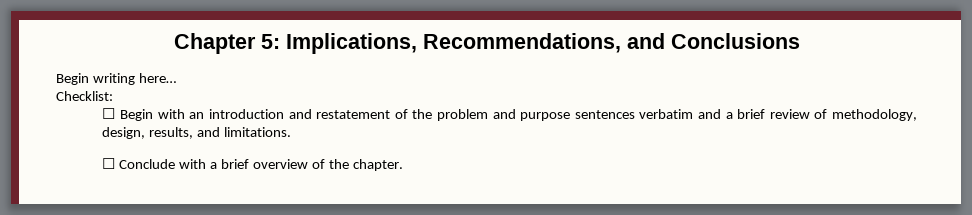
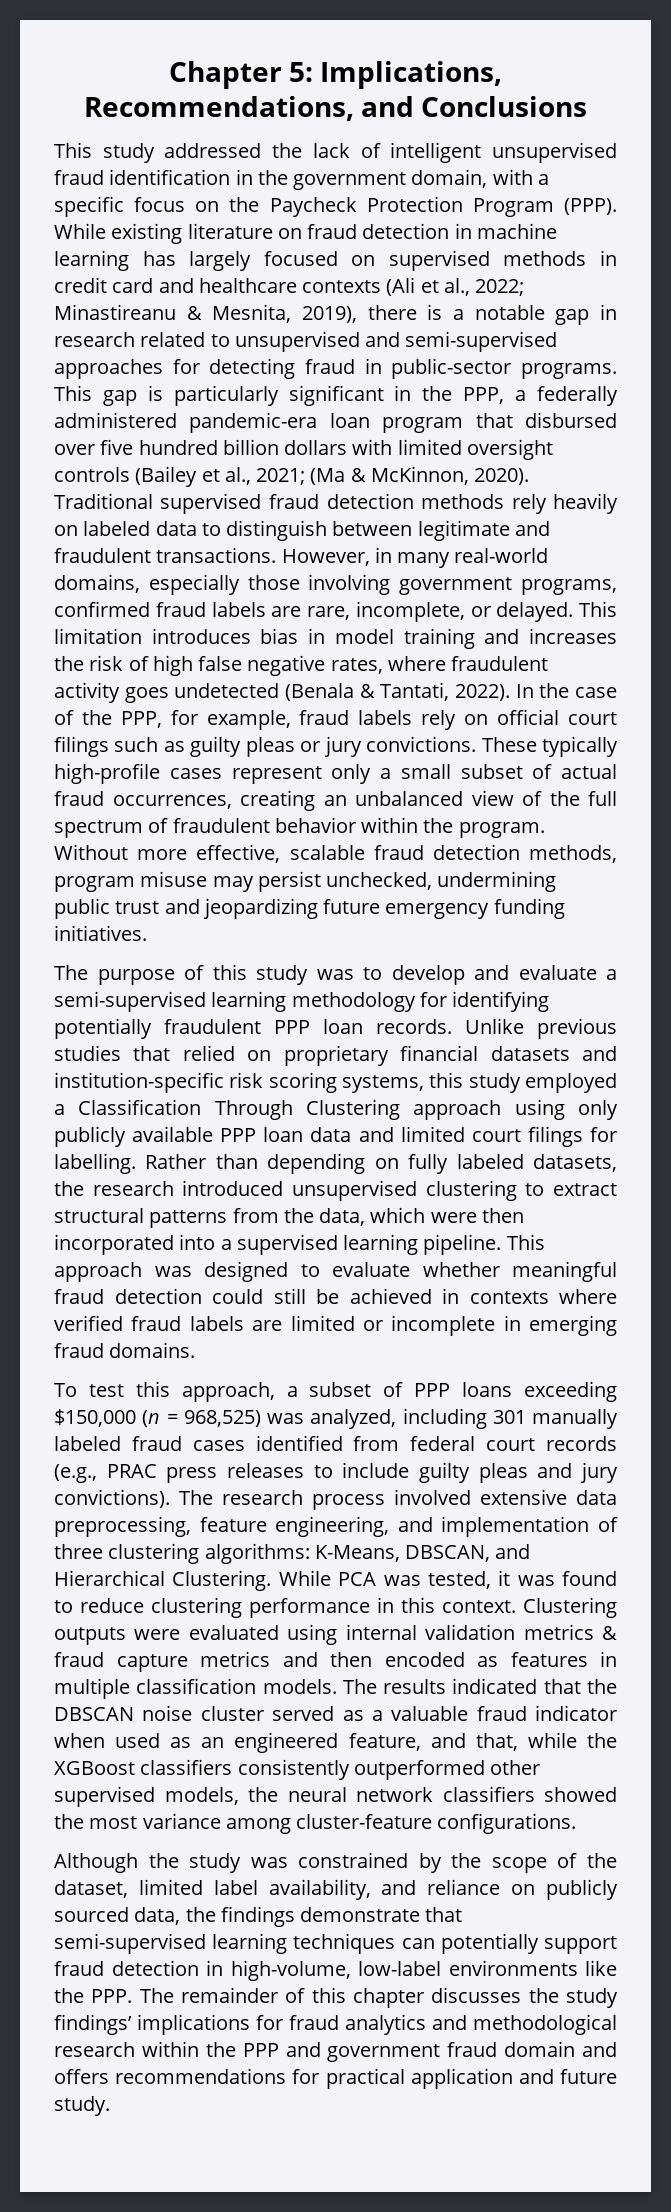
[56,73,176,85] [56,91,113,101] [102,108,918,121] [102,127,292,139] [102,158,403,171] Begin writing here… // Checklist: // ☐ Begin with an introduction and restatement of the problem and purpose sentences verbatim and a brief review of methodology, design, results, and limitations. // ☐ Conclude with a brief overview of the chapter. -> [54,142,617,163] [54,169,549,190] [54,196,617,217] [54,223,557,244] [54,250,617,271] [54,277,525,296] [54,304,618,325] [54,331,558,352] [54,358,617,379] [54,385,618,406] [54,412,617,433] [54,439,553,460] [54,466,530,487] [54,493,618,514] [54,520,550,541] [54,547,549,568] [54,574,617,595] [54,601,617,622] [54,628,617,649] [54,655,549,676] [54,682,617,703] [54,709,617,730] [54,736,619,757] [54,763,617,784] [54,790,617,811] [54,817,545,838] [54,844,617,863] [54,871,557,892] [54,898,565,919] [54,925,147,941] [54,964,617,985] [54,991,550,1012] [54,1018,617,1039] [54,1045,617,1066] [54,1072,617,1093] [54,1099,618,1120] [54,1126,617,1147] [54,1153,617,1174] [54,1180,617,1201] [54,1207,524,1228] [54,1234,545,1255] [54,1261,617,1282] [54,1288,617,1304] [54,1315,617,1336] [54,1342,196,1358] [54,1381,617,1402] [54,1408,618,1429] [54,1435,617,1451] [54,1462,619,1483] [54,1489,617,1510] [54,1516,618,1537] [54,1543,531,1564] [54,1570,617,1591] [54,1597,617,1618] [54,1624,618,1645] [54,1651,617,1672] [54,1678,617,1699] [54,1705,617,1721] [54,1732,617,1753] [54,1759,541,1780] [54,1786,617,1807] [54,1813,577,1834] [54,1852,617,1873] [54,1879,618,1900] [54,1906,463,1927] [54,1933,617,1954] [54,1960,617,1981] [54,1987,618,2008] [54,2014,617,2035] [54,2041,617,2062] [54,2068,617,2089] [54,2096,110,2116] This study addressed the lack of intelligent unsupervised fraud identification in the government domain, with a specific focus on the Paycheck Protection Program (PPP). While existing literature on fraud detection in machine learning has largely focused on supervised methods in credit card and healthcare contexts (Ali et al., 2022; Minastireanu & Mesnita, 2019), there is a notable gap in research related to unsupervised and semi-supervised approaches for detecting fraud in public-sector programs. This gap is particularly significant in the PPP, a federally administered pandemic-era loan program that disbursed over five hundred billion dollars with limited oversight controls (Bailey et al., 2021; (Ma & McKinnon, 2020). Traditional supervised fraud detection methods rely heavily on labeled data to distinguish between legitimate and fraudulent transactions. However, in many real-world domains, especially those involving government programs, confirmed fraud labels are rare, incomplete, or delayed. This limitation introduces bias in model training and increases the risk of high false negative rates, where fraudulent activity goes undetected (Benala & Tantati, 2022). In the case of the PPP, for example, fraud labels rely on official court filings such as guilty pleas or jury convictions. These typically high-profile cases represent only a small subset of actual fraud occurrences, creating an unbalanced view of the full spectrum of fraudulent behavior within the program. Without more effective, scalable fraud detection methods, program misuse may persist unchecked, undermining public trust and jeopardizing future emergency funding initiatives. // The purpose of this study was to develop and evaluate a semi-supervised learning methodology for identifying potentially fraudulent PPP loan records. Unlike previous studies that relied on proprietary financial datasets and institution-specific risk scoring systems, this study employed a Classification Through Clustering approach using only publicly available PPP loan data and limited court filings for labelling. Rather than depending on fully labeled datasets, the research introduced unsupervised clustering to extract structural patterns from the data, which were then incorporated into a supervised learning pipeline. This approach was designed to evaluate whether meaningful fraud detection could still be achieved in contexts where verified fraud labels are limited or incomplete in emerging fraud domains. // To test this approach, a subset of PPP loans exceeding $150,000 (n = 968,525) was analyzed, including 301 manually labeled fraud cases identified from federal court records (e.g., PRAC press releases to include guilty pleas and jury convictions). The research process involved extensive data preprocessing, feature engineering, and implementation of three clustering algorithms: K-Means, DBSCAN, and Hierarchical Clustering. While PCA was tested, it was found to reduce clustering performance in this context. Clustering outputs were evaluated using internal validation metrics & fraud capture metrics and then encoded as features in multiple classification models. The results indicated that the DBSCAN noise cluster served as a valuable fraud indicator when used as an engineered feature, and that, while the XGBoost classifiers consistently outperformed other supervised models, the neural network classifiers showed the most variance among cluster-feature configurations. // Although the study was constrained by the scope of the dataset, limited label availability, and reliance on publicly sourced data, the findings demonstrate that semi-supervised learning techniques can potentially support fraud detection in high-volume, low-label environments like the PPP. The remainder of this chapter discusses the study findings’ implications for fraud analytics and methodological research within the PPP and government fraud domain and offers recommendations for practical application and future study.

